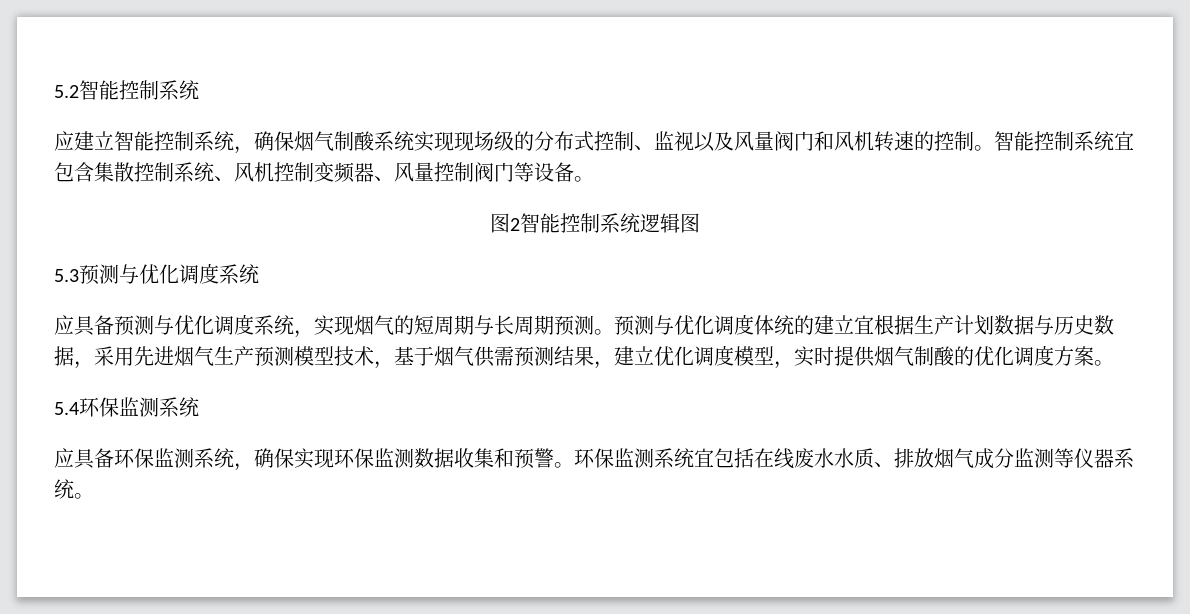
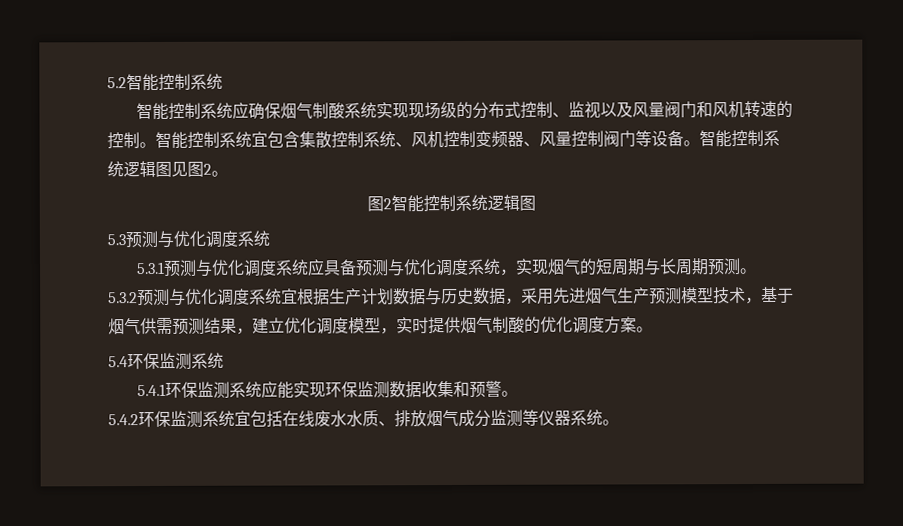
[54,131,254,154] 应建立智能控制系统， -> [136,101,250,120] 智能控制系统应
(594, 179) none -> [699,129,780,148] [107,160,228,178] 智能控制系统逻辑图见图2。
(259, 274) none -> [136,259,310,277] 5.3.1预测与优化调度系统
[614,314,854,336] 预测与优化调度体统的建立 -> [108,288,282,307] // 5.3.2预测与优化调度系统
[54,448,294,471] 应具备环保监测系统，确保 -> [137,380,295,399] 5.4.1环保监测系统应能
(574, 465) none -> [108,414,139,426] // 5.4.2

